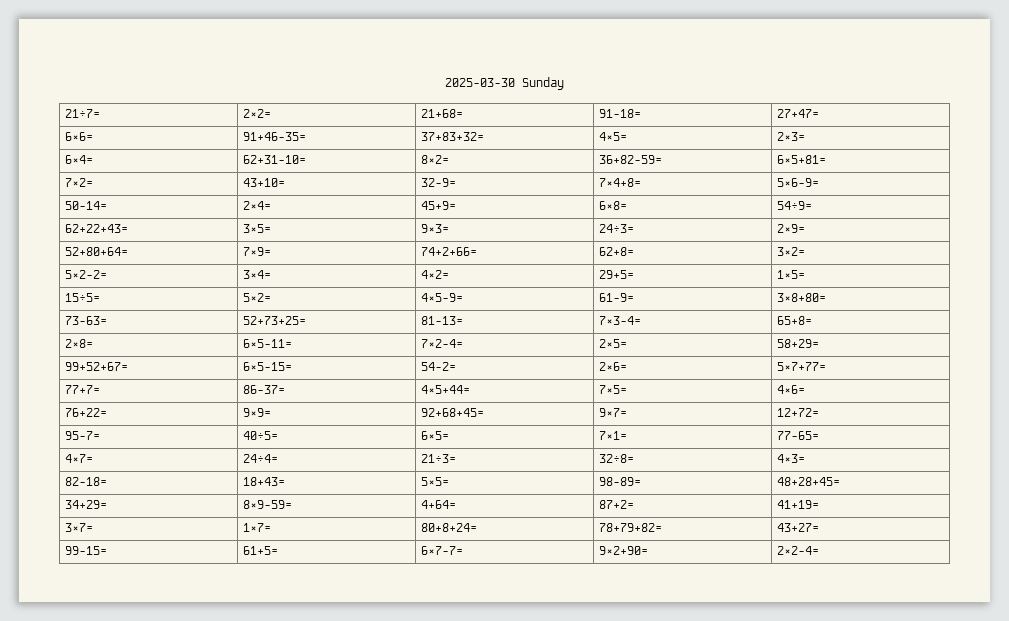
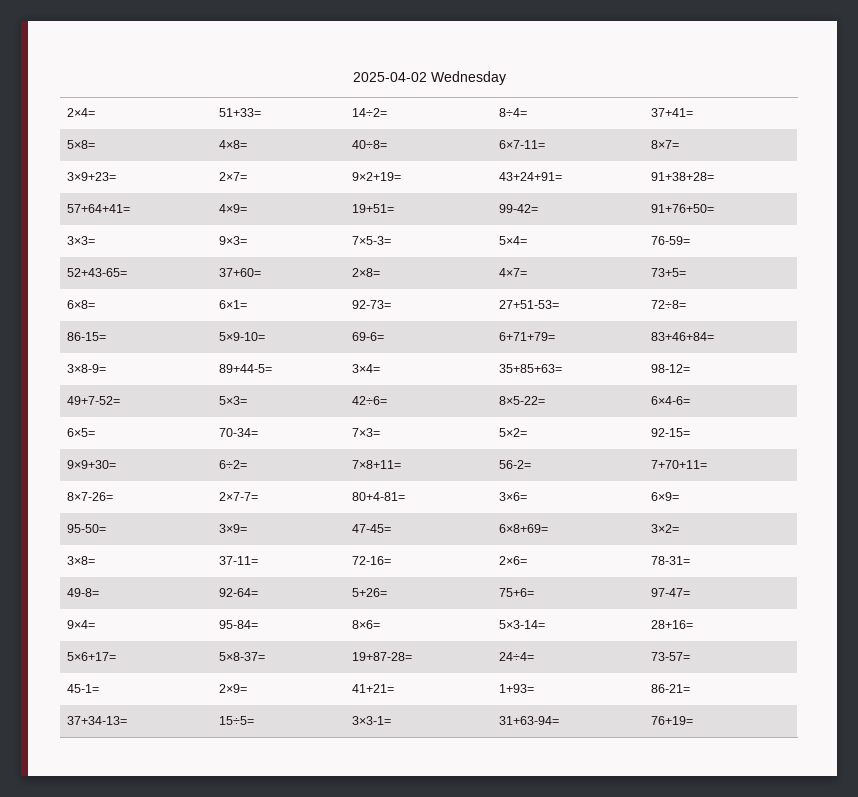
[445,77,564,90] [64,109,100,118] [242,109,271,118] [420,109,463,118] [598,109,641,118] [776,109,819,118] [64,132,93,141] [242,132,306,141] [420,132,484,141] [598,132,627,141] [776,132,805,141] [64,155,93,164] [242,155,306,164] [420,155,449,164] [598,155,662,164] [776,155,826,164] [64,178,93,187] [242,178,285,187] [420,178,456,187] [598,178,641,187] [776,178,819,187] [64,201,107,210] [242,201,271,210] [420,201,456,210] [598,201,627,210] [776,201,812,210] [64,224,128,233] [242,224,271,233] [420,224,449,233] [598,224,634,233] [776,224,805,233] [64,247,128,256] [242,247,271,256] [420,247,477,256] [598,247,634,256] [776,247,805,256] [64,270,107,279] [242,270,271,279] [420,270,449,279] [598,270,634,279] [776,270,805,279] [64,293,100,302] [242,293,271,302] [420,293,463,302] [598,293,634,302] [776,293,826,302] [64,316,107,325] [242,316,306,325] [420,316,463,325] [598,316,641,325] [776,316,812,325] [64,339,93,348] [242,339,292,348] [420,339,463,348] [598,339,627,348] [776,339,819,348] [64,362,128,371] [242,362,292,371] [420,362,456,371] [598,362,627,371] [776,362,826,371] [64,385,100,394] [242,385,285,394] [420,385,470,394] [598,385,627,394] [776,385,805,394] [64,408,107,417] [242,408,271,417] [420,408,484,417] [598,408,627,417] [776,408,819,417] [64,431,100,440] [242,431,278,440] [420,431,449,440] [598,431,627,440] [776,431,819,440] [64,454,93,463] [242,454,278,463] [420,454,456,463] [598,454,634,463] [776,454,805,463] [64,477,107,486] [242,477,285,486] [420,477,449,486] [598,477,641,486] [776,477,840,486] [64,500,107,509] [242,500,292,509] [420,500,456,509] [598,500,634,509] [776,500,819,509] [64,523,93,532] [242,523,271,532] [420,523,477,532] [598,523,662,532] [776,523,819,532] [64,546,107,555] [242,546,278,555] [420,546,463,555] [598,546,648,555] [776,546,819,555] 2025-03-30 Sunday // 21÷7= | 2×2= | 21+68= | 91-18= | 27+47= // 6×6= | 91+46-35= | 37+83+32= | 4×5= | 2×3= // 6×4= | 62+31-10= | 8×2= | 36+82-59= | 6×5+81= // 7×2= | 43+10= | 32-9= | 7×4+8= | 5×6-9= // 50-14= | 2×4= | 45+9= | 6×8= | 54÷9= // 62+22+43= | 3×5= | 9×3= | 24÷3= | 2×9= // 52+80+64= | 7×9= | 74+2+66= | 62+8= | 3×2= // 5×2-2= | 3×4= | 4×2= | 29+5= | 1×5= // 15÷5= | 5×2= | 4×5-9= | 61-9= | 3×8+80= // 73-63= | 52+73+25= | 81-13= | 7×3-4= | 65+8= // 2×8= | 6×5-11= | 7×2-4= | 2×5= | 58+29= // 99+52+67= | 6×5-15= | 54-2= | 2×6= | 5×7+77= // 77+7= | 86-37= | 4×5+44= | 7×5= | 4×6= // 76+22= | 9×9= | 92+68+45= | 9×7= | 12+72= // 95-7= | 40÷5= | 6×5= | 7×1= | 77-65= // 4×7= | 24÷4= | 21÷3= | 32÷8= | 4×3= // 82-18= | 18+43= | 5×5= | 98-89= | 48+28+45= // 34+29= | 8×9-59= | 4+64= | 87+2= | 41+19= // 3×7= | 1×7= | 80+8+24= | 78+79+82= | 43+27= // 99-15= | 61+5= | 6×7-7= | 9×2+90= | 2×2-4= -> [352,71,506,85] [67,108,96,117] [219,108,262,117] [352,108,388,117] [499,108,528,117] [651,108,694,117] [67,140,96,149] [219,140,248,149] [352,140,388,149] [499,140,546,149] [651,140,680,149] [67,172,117,181] [219,172,248,181] [352,172,402,181] [499,172,563,181] [651,172,715,181] [67,204,131,213] [219,204,248,213] [352,204,395,213] [499,204,539,213] [651,204,715,213] [67,236,96,245] [219,236,248,245] [352,236,392,245] [499,236,528,245] [651,236,691,245] [67,268,128,277] [219,268,262,277] [352,268,381,277] [499,268,528,277] [651,268,687,277] [67,300,96,309] [219,300,248,309] [352,300,392,309] [499,300,560,309] [651,300,687,309] [67,332,107,341] [219,332,266,341] [352,332,385,341] [499,332,556,341] [651,332,715,341] [67,364,107,373] [219,364,273,373] [352,364,381,373] [499,364,563,373] [651,364,691,373] [67,396,121,405] [219,396,248,405] [352,396,388,405] [499,396,546,405] [651,396,691,405] [67,428,96,437] [219,428,259,437] [352,428,381,437] [499,428,528,437] [651,428,691,437] [67,460,117,469] [219,460,248,469] [352,460,402,469] [499,460,532,469] [651,460,708,469] [67,492,114,501] [219,492,259,501] [352,492,406,501] [499,492,528,501] [651,492,680,501] [67,524,107,533] [219,524,248,533] [352,524,392,533] [499,524,549,533] [651,524,680,533] [67,556,96,565] [219,556,259,565] [352,556,392,565] [499,556,528,565] [651,556,691,565] [67,588,100,597] [219,588,259,597] [352,588,388,597] [499,588,535,597] [651,588,691,597] [67,620,96,629] [219,620,259,629] [352,620,381,629] [499,620,546,629] [651,620,694,629] [67,652,117,661] [219,652,266,661] [352,652,413,661] [499,652,535,661] [651,652,691,661] [67,684,100,693] [219,684,248,693] [352,684,395,693] [499,684,535,693] [651,684,691,693] [67,716,128,725] [219,716,255,725] [352,716,392,725] [499,716,560,725] [651,716,694,725] 2025-04-02 Wednesday // 2×4= | 51+33= | 14÷2= | 8÷4= | 37+41= // 5×8= | 4×8= | 40÷8= | 6×7-11= | 8×7= // 3×9+23= | 2×7= | 9×2+19= | 43+24+91= | 91+38+28= // 57+64+41= | 4×9= | 19+51= | 99-42= | 91+76+50= // 3×3= | 9×3= | 7×5-3= | 5×4= | 76-59= // 52+43-65= | 37+60= | 2×8= | 4×7= | 73+5= // 6×8= | 6×1= | 92-73= | 27+51-53= | 72÷8= // 86-15= | 5×9-10= | 69-6= | 6+71+79= | 83+46+84= // 3×8-9= | 89+44-5= | 3×4= | 35+85+63= | 98-12= // 49+7-52= | 5×3= | 42÷6= | 8×5-22= | 6×4-6= // 6×5= | 70-34= | 7×3= | 5×2= | 92-15= // 9×9+30= | 6÷2= | 7×8+11= | 56-2= | 7+70+11= // 8×7-26= | 2×7-7= | 80+4-81= | 3×6= | 6×9= // 95-50= | 3×9= | 47-45= | 6×8+69= | 3×2= // 3×8= | 37-11= | 72-16= | 2×6= | 78-31= // 49-8= | 92-64= | 5+26= | 75+6= | 97-47= // 9×4= | 95-84= | 8×6= | 5×3-14= | 28+16= // 5×6+17= | 5×8-37= | 19+87-28= | 24÷4= | 73-57= // 45-1= | 2×9= | 41+21= | 1+93= | 86-21= // 37+34-13= | 15÷5= | 3×3-1= | 31+63-94= | 76+19=

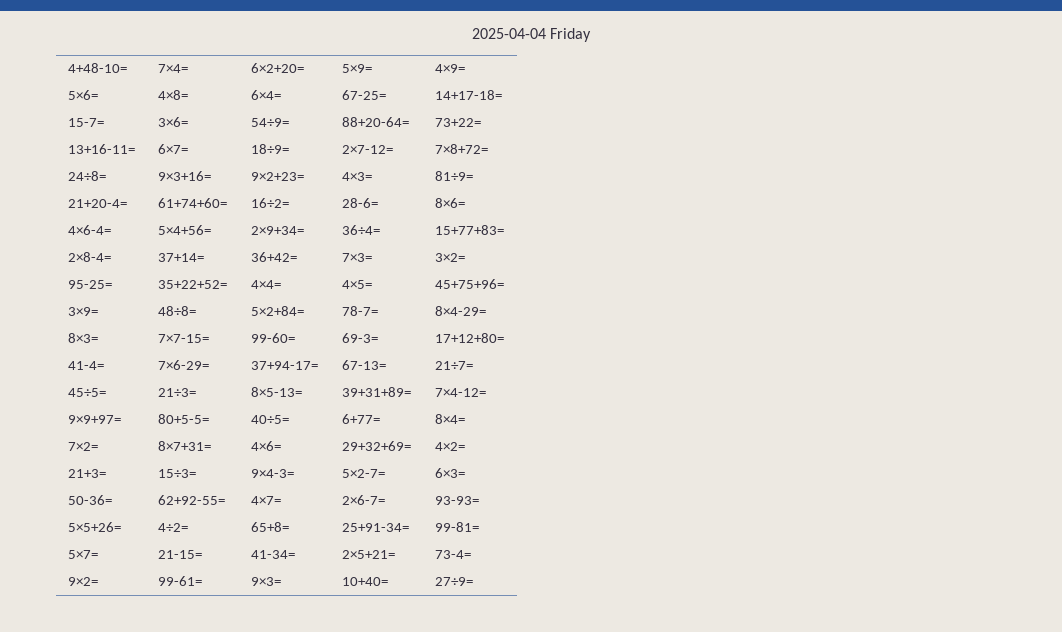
[352,71,506,85] [67,108,96,117] [219,108,262,117] [352,108,388,117] [499,108,528,117] [651,108,694,117] [67,140,96,149] [219,140,248,149] [352,140,388,149] [499,140,546,149] [651,140,680,149] [67,172,117,181] [219,172,248,181] [352,172,402,181] [499,172,563,181] [651,172,715,181] [67,204,131,213] [219,204,248,213] [352,204,395,213] [499,204,539,213] [651,204,715,213] [67,236,96,245] [219,236,248,245] [352,236,392,245] [499,236,528,245] [651,236,691,245] [67,268,128,277] [219,268,262,277] [352,268,381,277] [499,268,528,277] [651,268,687,277] [67,300,96,309] [219,300,248,309] [352,300,392,309] [499,300,560,309] [651,300,687,309] [67,332,107,341] [219,332,266,341] [352,332,385,341] [499,332,556,341] [651,332,715,341] [67,364,107,373] [219,364,273,373] [352,364,381,373] [499,364,563,373] [651,364,691,373] [67,396,121,405] [219,396,248,405] [352,396,388,405] [499,396,546,405] [651,396,691,405] [67,428,96,437] [219,428,259,437] [352,428,381,437] [499,428,528,437] [651,428,691,437] [67,460,117,469] [219,460,248,469] [352,460,402,469] [499,460,532,469] [651,460,708,469] [67,492,114,501] [219,492,259,501] [352,492,406,501] [499,492,528,501] [651,492,680,501] [67,524,107,533] [219,524,248,533] [352,524,392,533] [499,524,549,533] [651,524,680,533] [67,556,96,565] [219,556,259,565] [352,556,392,565] [499,556,528,565] [651,556,691,565] [67,588,100,597] [219,588,259,597] [352,588,388,597] [499,588,535,597] [651,588,691,597] [67,620,96,629] [219,620,259,629] [352,620,381,629] [499,620,546,629] [651,620,694,629] [67,652,117,661] [219,652,266,661] [352,652,413,661] [499,652,535,661] [651,652,691,661] [67,684,100,693] [219,684,248,693] [352,684,395,693] [499,684,535,693] [651,684,691,693] [67,716,128,725] [219,716,255,725] [352,716,392,725] [499,716,560,725] [651,716,694,725] 2025-04-02 Wednesday // 2×4= | 51+33= | 14÷2= | 8÷4= | 37+41= // 5×8= | 4×8= | 40÷8= | 6×7-11= | 8×7= // 3×9+23= | 2×7= | 9×2+19= | 43+24+91= | 91+38+28= // 57+64+41= | 4×9= | 19+51= | 99-42= | 91+76+50= // 3×3= | 9×3= | 7×5-3= | 5×4= | 76-59= // 52+43-65= | 37+60= | 2×8= | 4×7= | 73+5= // 6×8= | 6×1= | 92-73= | 27+51-53= | 72÷8= // 86-15= | 5×9-10= | 69-6= | 6+71+79= | 83+46+84= // 3×8-9= | 89+44-5= | 3×4= | 35+85+63= | 98-12= // 49+7-52= | 5×3= | 42÷6= | 8×5-22= | 6×4-6= // 6×5= | 70-34= | 7×3= | 5×2= | 92-15= // 9×9+30= | 6÷2= | 7×8+11= | 56-2= | 7+70+11= // 8×7-26= | 2×7-7= | 80+4-81= | 3×6= | 6×9= // 95-50= | 3×9= | 47-45= | 6×8+69= | 3×2= // 3×8= | 37-11= | 72-16= | 2×6= | 78-31= // 49-8= | 92-64= | 5+26= | 75+6= | 97-47= // 9×4= | 95-84= | 8×6= | 5×3-14= | 28+16= // 5×6+17= | 5×8-37= | 19+87-28= | 24÷4= | 73-57= // 45-1= | 2×9= | 41+21= | 1+93= | 86-21= // 37+34-13= | 15÷5= | 3×3-1= | 31+63-94= | 76+19= -> [471,28,592,42] [67,63,127,73] [157,64,188,73] [250,63,304,73] [341,64,372,73] [434,64,465,73] [67,90,98,100] [157,90,188,100] [250,90,281,100] [341,90,386,100] [434,90,502,100] [67,118,104,127] [157,117,188,127] [250,118,289,127] [341,117,409,127] [434,118,481,127] [67,144,135,154] [157,144,188,154] [250,144,289,154] [341,145,393,154] [434,144,488,154] [67,171,106,181] [157,171,211,181] [250,172,304,181] [341,172,372,181] [434,171,473,181] [67,199,127,208] [157,198,227,208] [250,198,289,208] [341,198,378,208] [434,198,465,208] [67,225,111,235] [157,225,211,235] [250,226,304,235] [341,225,380,235] [434,225,504,235] [67,252,111,262] [157,253,204,262] [250,252,297,262] [341,253,372,262] [434,253,465,262] [67,280,112,289] [157,280,227,289] [250,280,281,289] [341,280,372,289] [434,279,504,289] [67,307,98,316] [157,306,196,316] [250,306,304,316] [341,306,378,316] [434,306,486,316] [67,333,98,343] [157,334,209,343] [250,333,295,343] [341,333,378,343] [434,333,504,343] [67,361,104,370] [157,360,209,370] [250,361,318,370] [341,360,386,370] [434,361,473,370] [67,388,106,397] [157,388,196,397] [250,387,302,397] [341,387,411,397] [434,388,486,397] [67,415,121,424] [157,414,209,424] [250,415,289,424] [341,414,380,424] [434,414,465,424] [67,442,98,451] [157,441,211,451] [250,441,281,451] [341,441,411,451] [434,442,465,451] [67,469,106,478] [157,469,196,478] [250,469,294,478] [341,469,385,478] [434,468,465,478] [67,495,112,505] [157,495,225,505] [250,496,281,505] [341,495,385,505] [434,496,479,505] [67,522,121,532] [157,523,188,532] [250,522,289,532] [341,523,409,532] [434,522,479,532] [67,550,98,559] [157,550,202,559] [250,550,295,559] [341,550,395,559] [434,550,471,559] [67,577,98,586] [157,576,202,586] [250,577,281,586] [341,577,388,586] [434,577,473,586] 2025-04-04 Friday // 4+48-10= | 7×4= | 6×2+20= | 5×9= | 4×9= // 5×6= | 4×8= | 6×4= | 67-25= | 14+17-18= // 15-7= | 3×6= | 54÷9= | 88+20-64= | 73+22= // 13+16-11= | 6×7= | 18÷9= | 2×7-12= | 7×8+72= // 24÷8= | 9×3+16= | 9×2+23= | 4×3= | 81÷9= // 21+20-4= | 61+74+60= | 16÷2= | 28-6= | 8×6= // 4×6-4= | 5×4+56= | 2×9+34= | 36÷4= | 15+77+83= // 2×8-4= | 37+14= | 36+42= | 7×3= | 3×2= // 95-25= | 35+22+52= | 4×4= | 4×5= | 45+75+96= // 3×9= | 48÷8= | 5×2+84= | 78-7= | 8×4-29= // 8×3= | 7×7-15= | 99-60= | 69-3= | 17+12+80= // 41-4= | 7×6-29= | 37+94-17= | 67-13= | 21÷7= // 45÷5= | 21÷3= | 8×5-13= | 39+31+89= | 7×4-12= // 9×9+97= | 80+5-5= | 40÷5= | 6+77= | 8×4= // 7×2= | 8×7+31= | 4×6= | 29+32+69= | 4×2= // 21+3= | 15÷3= | 9×4-3= | 5×2-7= | 6×3= // 50-36= | 62+92-55= | 4×7= | 2×6-7= | 93-93= // 5×5+26= | 4÷2= | 65+8= | 25+91-34= | 99-81= // 5×7= | 21-15= | 41-34= | 2×5+21= | 73-4= // 9×2= | 99-61= | 9×3= | 10+40= | 27÷9=

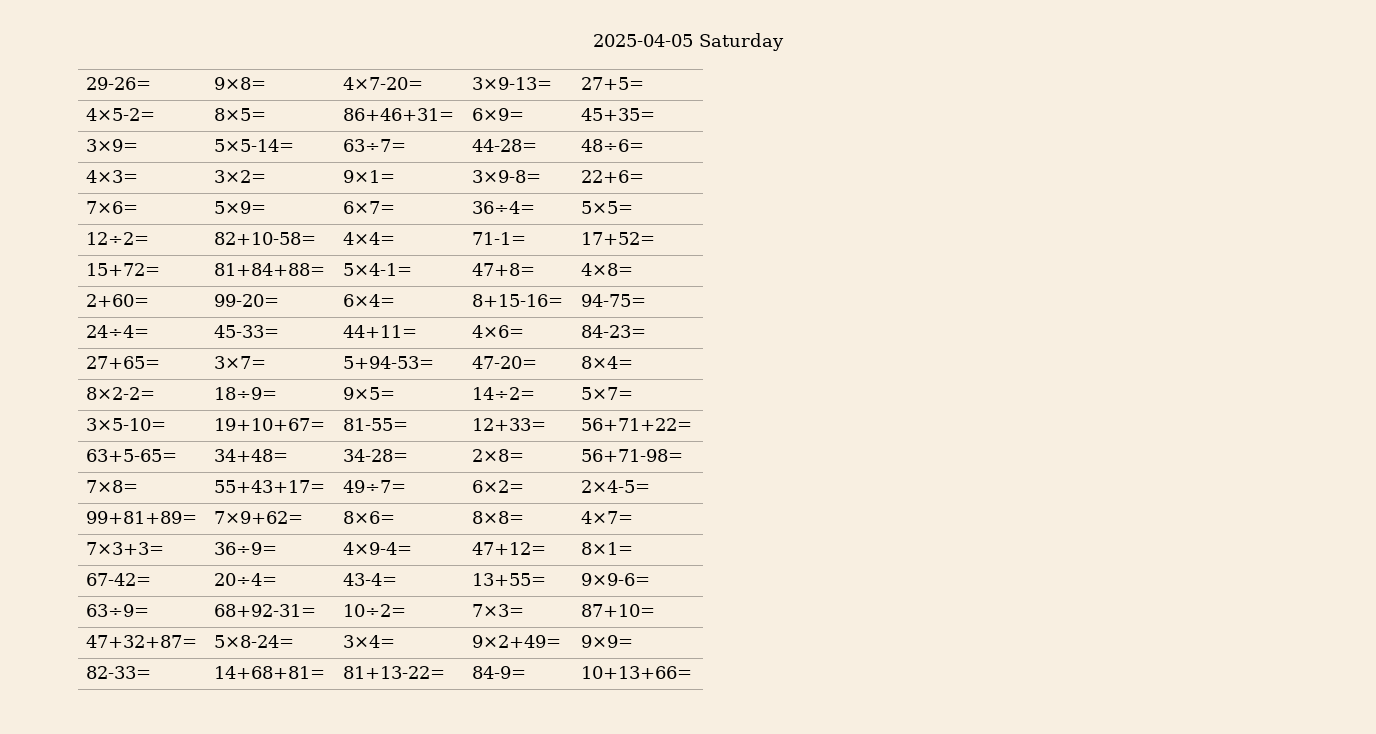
[471,28,592,42] [67,63,127,73] [157,64,188,73] [250,63,304,73] [341,64,372,73] [434,64,465,73] [67,90,98,100] 2025-04-04 Friday // 4+48-10= | 7×4= | 6×2+20= | 5×9= | 4×9= // 5×6= -> [593,33,784,51] [86,77,152,90] [214,77,267,90] [343,77,424,90] [472,77,553,90] [581,77,645,90] [86,108,156,121] [214,108,267,121] [343,108,455,121] [472,108,525,121] [581,108,656,121] [86,139,139,152] [214,139,295,152] [343,139,407,152] [472,139,538,152] [581,139,645,152] [86,170,139,183] [214,170,267,183] [343,170,396,183] [472,170,542,183] [581,170,645,183] [86,201,139,214] [214,201,267,214] [343,201,396,214] [472,201,536,214] [581,201,634,214] [86,232,150,245] [214,232,317,245] [343,232,396,245] [472,232,527,245] [581,232,656,245] [86,263,161,276] [214,263,326,276] [343,263,413,276] [472,263,536,276] 2025-04-05 Saturday // 29-26= | 9×8= | 4×7-20= | 3×9-13= | 27+5= // 4×5-2= | 8×5= | 86+46+31= | 6×9= | 45+35= // 3×9= | 5×5-14= | 63÷7= | 44-28= | 48÷6= // 4×3= | 3×2= | 9×1= | 3×9-8= | 22+6= // 7×6= | 5×9= | 6×7= | 36÷4= | 5×5= // 12÷2= | 82+10-58= | 4×4= | 71-1= | 17+52= // 15+72= | 81+84+88= | 5×4-1= | 47+8=
(188, 95) none -> [86,294,150,307] [214,294,280,307] // 2+60= | 99-20=
[341,90,386,100] [434,90,502,100] [67,118,104,127] [157,117,188,127] [250,118,289,127] [341,117,409,127] [434,118,481,127] [67,144,135,154] [157,144,188,154] [250,144,289,154] [341,145,393,154] [434,144,488,154] [67,171,106,181] [157,171,211,181] [250,172,304,181] [341,172,372,181] [434,171,473,181] [67,199,127,208] [157,198,227,208] [250,198,289,208] [341,198,378,208] [434,198,465,208] [67,225,111,235] [157,225,211,235] [250,226,304,235] [341,225,380,235] [434,225,504,235] [67,252,111,262] [157,253,204,262] [250,252,297,262] [341,253,372,262] [434,253,465,262] [67,280,112,289] [157,280,227,289] [250,280,281,289] [341,280,372,289] [434,279,504,289] [67,307,98,316] [157,306,196,316] [250,306,304,316] [341,306,378,316] [434,306,486,316] [67,333,98,343] [157,334,209,343] [250,333,295,343] [341,333,378,343] [434,333,504,343] [67,361,104,370] [157,360,209,370] [250,361,318,370] [341,360,386,370] [434,361,473,370] [67,388,106,397] [157,388,196,397] [250,387,302,397] [341,387,411,397] [434,388,486,397] [67,415,121,424] [157,414,209,424] [250,415,289,424] [341,414,380,424] [434,414,465,424] [67,442,98,451] [157,441,211,451] [250,441,281,451] [341,441,411,451] [434,442,465,451] [67,469,106,478] [157,469,196,478] [250,469,294,478] [341,469,385,478] [434,468,465,478] [67,495,112,505] [157,495,225,505] [250,496,281,505] [341,495,385,505] [434,496,479,505] [67,522,121,532] [157,523,188,532] [250,522,289,532] [341,523,409,532] [434,522,479,532] [67,550,98,559] [157,550,202,559] [250,550,295,559] [341,550,395,559] [434,550,471,559] [67,577,98,586] [157,576,202,586] [250,577,281,586] [341,577,388,586] [434,577,473,586] 67-25= | 14+17-18= // 15-7= | 3×6= | 54÷9= | 88+20-64= | 73+22= // 13+16-11= | 6×7= | 18÷9= | 2×7-12= | 7×8+72= // 24÷8= | 9×3+16= | 9×2+23= | 4×3= | 81÷9= // 21+20-4= | 61+74+60= | 16÷2= | 28-6= | 8×6= // 4×6-4= | 5×4+56= | 2×9+34= | 36÷4= | 15+77+83= // 2×8-4= | 37+14= | 36+42= | 7×3= | 3×2= // 95-25= | 35+22+52= | 4×4= | 4×5= | 45+75+96= // 3×9= | 48÷8= | 5×2+84= | 78-7= | 8×4-29= // 8×3= | 7×7-15= | 99-60= | 69-3= | 17+12+80= // 41-4= | 7×6-29= | 37+94-17= | 67-13= | 21÷7= // 45÷5= | 21÷3= | 8×5-13= | 39+31+89= | 7×4-12= // 9×9+97= | 80+5-5= | 40÷5= | 6+77= | 8×4= // 7×2= | 8×7+31= | 4×6= | 29+32+69= | 4×2= // 21+3= | 15÷3= | 9×4-3= | 5×2-7= | 6×3= // 50-36= | 62+92-55= | 4×7= | 2×6-7= | 93-93= // 5×5+26= | 4÷2= | 65+8= | 25+91-34= | 99-81= // 5×7= | 21-15= | 41-34= | 2×5+21= | 73-4= // 9×2= | 99-61= | 9×3= | 10+40= | 27÷9= -> [472,294,564,307] [581,294,647,307] [86,325,150,338] [214,325,280,338] [343,325,418,338] [472,325,525,338] [581,325,647,338] [86,356,161,369] [214,356,267,369] [343,356,435,369] [472,356,538,369] [581,356,634,369] [86,387,156,400] [214,387,278,400] [343,387,396,400] [472,387,536,400] [581,387,634,400] [86,418,167,431] [214,418,326,431] [343,418,409,431] [472,418,547,431] [581,418,693,431] [86,449,178,462] [214,449,289,462] [343,449,409,462] [472,449,525,462] [581,449,684,462] [86,480,139,493] [214,480,326,493] [343,480,407,493] [472,480,525,493] [581,480,651,493] [86,511,198,524] [214,511,304,524] [343,511,396,524] [472,511,525,524] [581,511,634,524] [86,542,165,555] [214,542,278,555] [343,542,413,555] [472,542,547,555] [581,542,634,555] [86,573,152,586] [214,573,278,586] [343,573,398,586] [472,573,547,586] [581,573,651,586] [86,604,150,617] [214,604,317,617] [343,604,407,617] [472,604,525,617] [581,604,656,617] [86,635,198,648] [214,635,295,648] [343,635,396,648] [472,635,562,648] [581,635,634,648] [86,666,152,679] [214,666,326,679] [343,666,446,679] [472,666,527,679] [581,666,693,679] 8+15-16= | 94-75= // 24÷4= | 45-33= | 44+11= | 4×6= | 84-23= // 27+65= | 3×7= | 5+94-53= | 47-20= | 8×4= // 8×2-2= | 18÷9= | 9×5= | 14÷2= | 5×7= // 3×5-10= | 19+10+67= | 81-55= | 12+33= | 56+71+22= // 63+5-65= | 34+48= | 34-28= | 2×8= | 56+71-98= // 7×8= | 55+43+17= | 49÷7= | 6×2= | 2×4-5= // 99+81+89= | 7×9+62= | 8×6= | 8×8= | 4×7= // 7×3+3= | 36÷9= | 4×9-4= | 47+12= | 8×1= // 67-42= | 20÷4= | 43-4= | 13+55= | 9×9-6= // 63÷9= | 68+92-31= | 10÷2= | 7×3= | 87+10= // 47+32+87= | 5×8-24= | 3×4= | 9×2+49= | 9×9= // 82-33= | 14+68+81= | 81+13-22= | 84-9= | 10+13+66=

